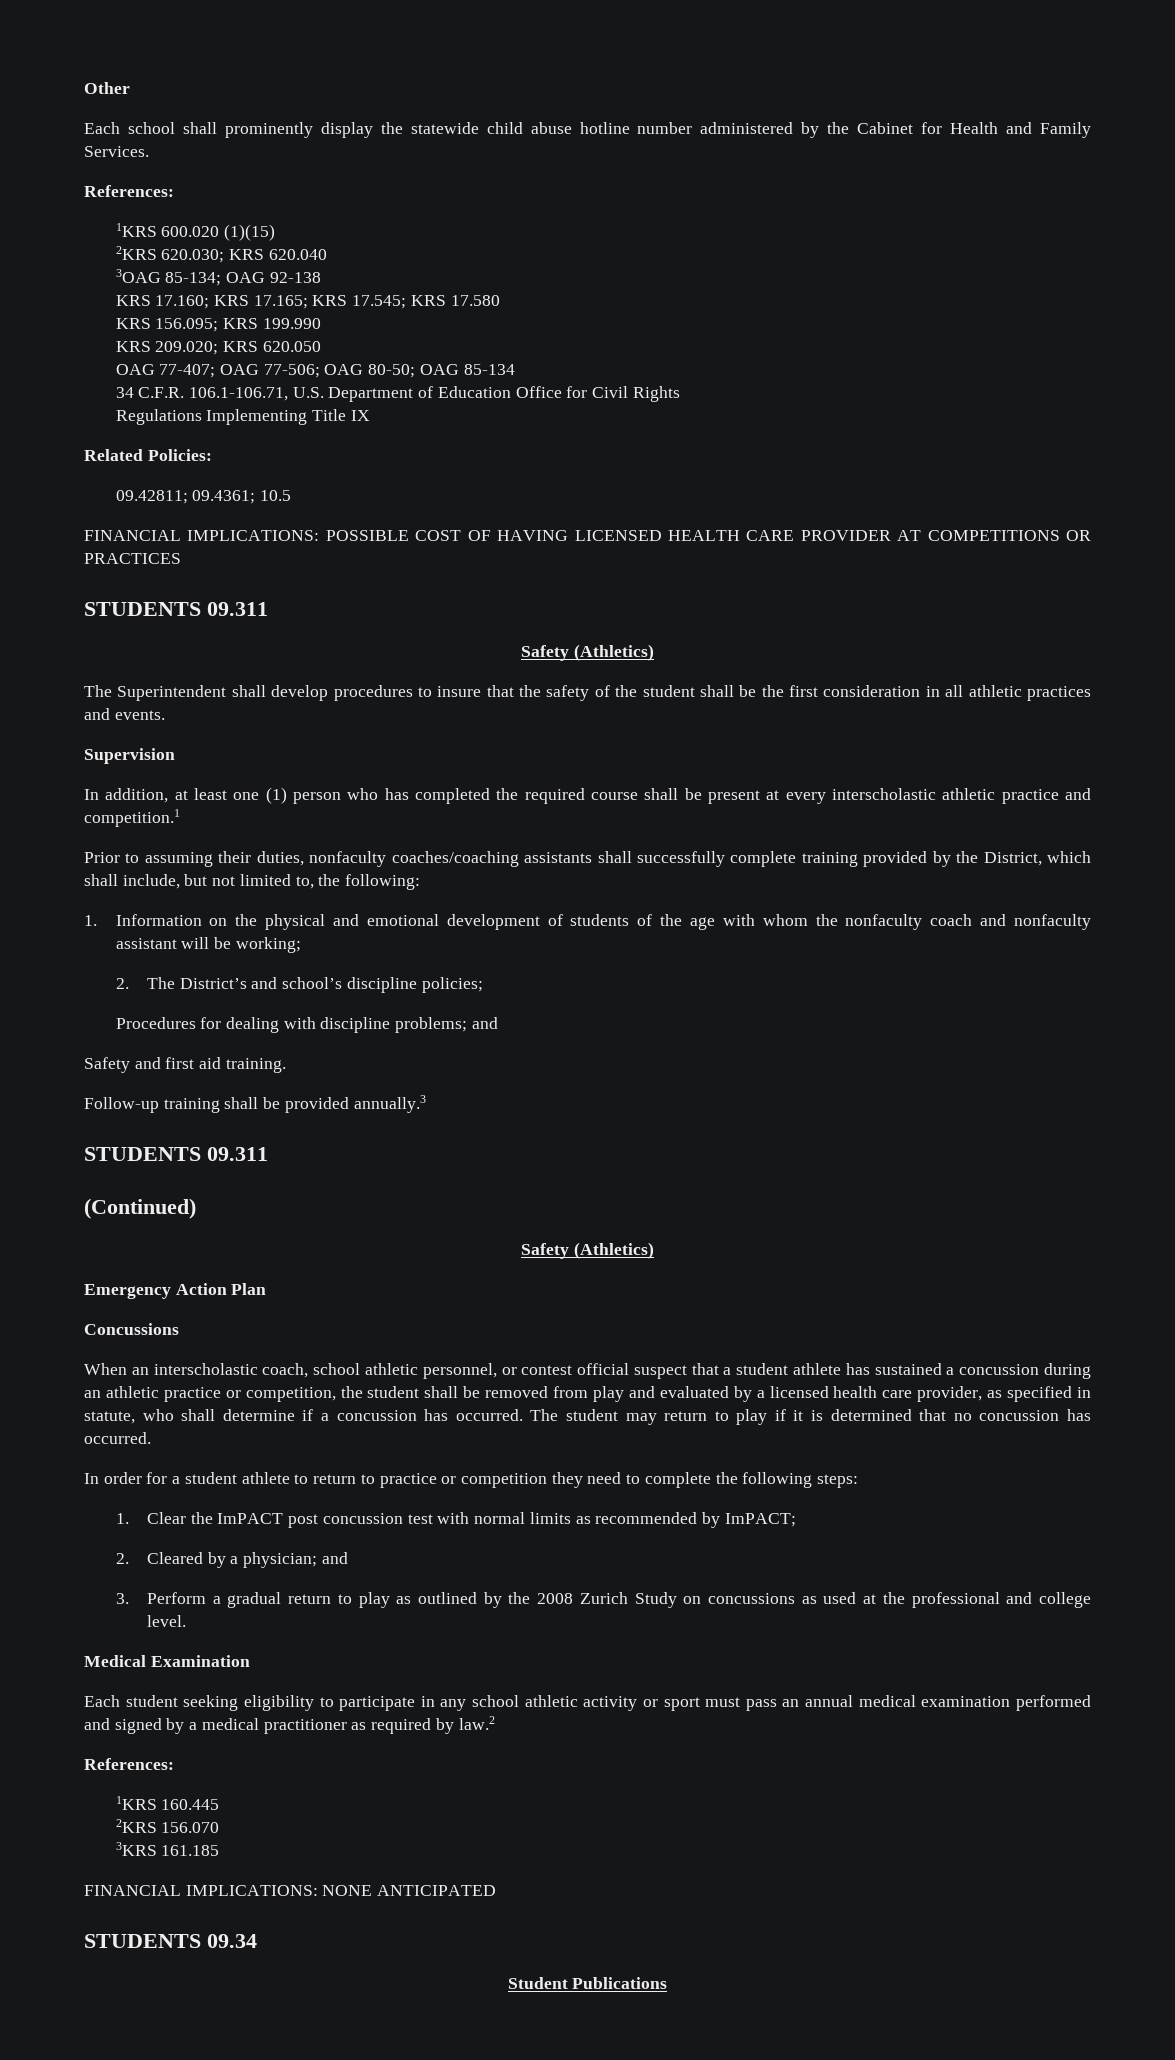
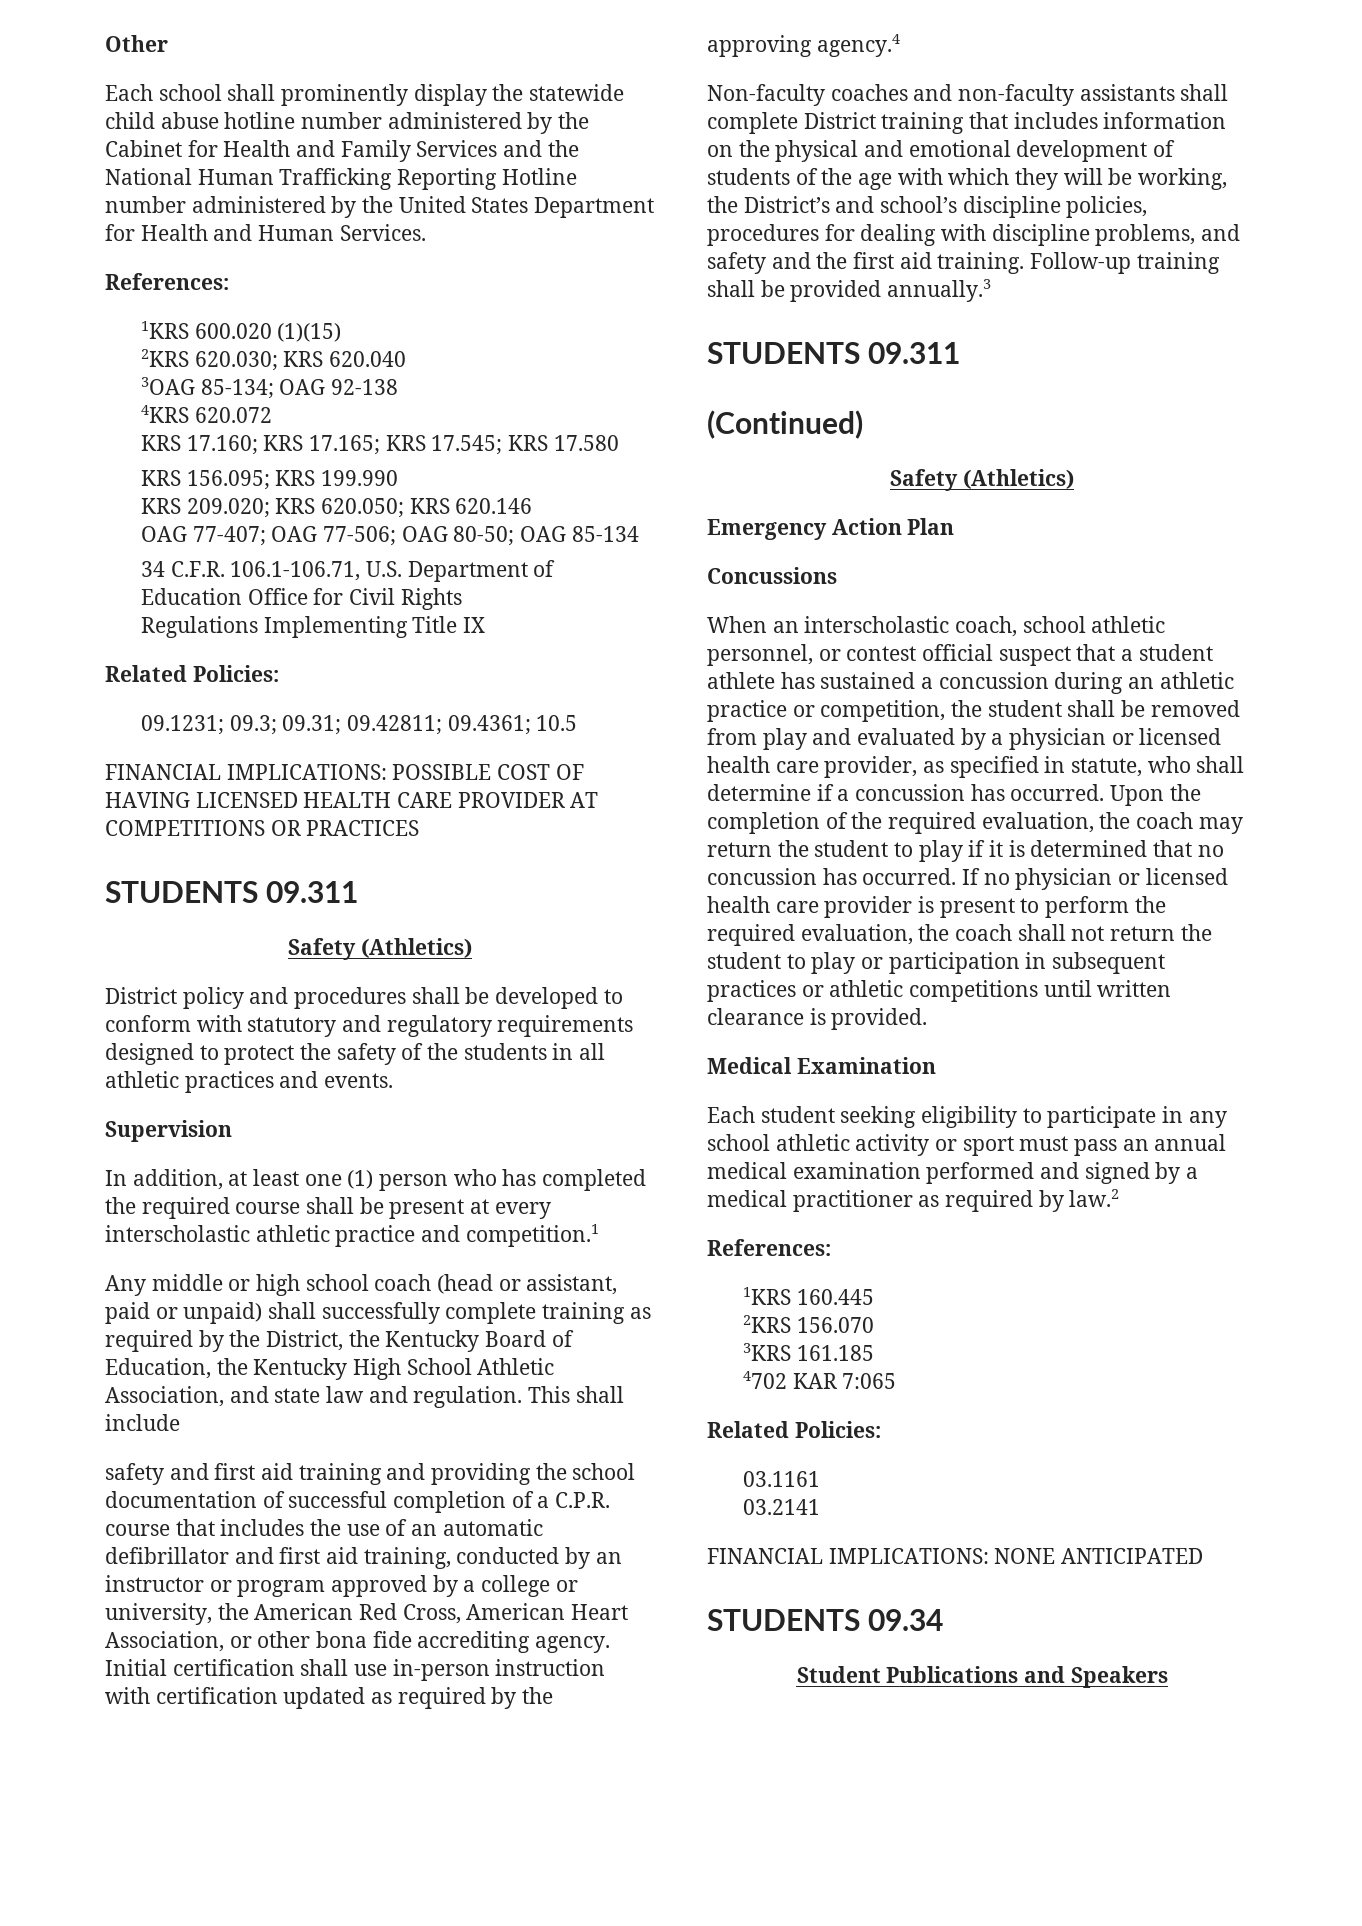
(1092, 130) none -> [416,140,579,157] [105,168,577,190] [105,196,655,218] [105,224,335,241] Services and the National Human Trafficking Reporting Hotline number administered by the United States Department for Health and Human
(321, 277) none -> [140,405,272,423] // 4KRS 620.072
[262,341,321,352] 620.050 -> [320,498,533,518] 620.050; KRS 620.146
(212, 455) none -> [140,715,342,735] 09.1231; 09.3; 09.31;
[84,685,921,701] The Superintendent shall develop procedures to insure that the safety of the student shall be the first consideration -> [105,987,623,1009] [105,1015,634,1037] [105,1043,547,1065] District policy and procedures shall be developed to conform with statutory and regulatory requirements designed to protect the safety of the students
[84,851,593,867] Prior to assuming their duties, nonfaculty coaches/coaching assistants -> [105,1274,618,1296] [105,1302,263,1324] Any middle or high school coach (head or assistant, paid or unpaid)
[863,851,928,867] provided -> [629,1307,651,1319] [105,1330,193,1352] as required
[1047,851,1091,863] [84,874,421,890] [84,914,202,926] which shall include, but not limited to, the following: // 1. Information -> [348,1330,574,1352] [105,1358,555,1380] [105,1386,624,1408] [105,1414,180,1431] [105,1463,636,1485] [105,1491,611,1513] [105,1519,543,1536] [105,1547,622,1569] [105,1575,578,1597] [105,1603,629,1625] [105,1631,611,1653] [105,1659,606,1681] [105,1687,554,1709] [707,34,900,57] [707,84,1229,106] [707,112,1227,134] the Kentucky Board of Education, the Kentucky High School Athletic Association, and state law and regulation. This shall include // safety and first aid training and providing the school documentation of successful completion of a C.P.R. course that includes the use of an automatic defibrillator and first aid training, conducted by an instructor or program approved by a college or university, the American Red Cross, American Heart Association, or other bona fide accrediting agency. Initial certification shall use in-person instruction with certification updated as required by the approving agency.4 // Non-faculty coaches and non-faculty assistants shall complete District training that includes information
[762,914,1091,930] [115,937,301,953] [115,977,176,989] whom the nonfaculty coach and nonfaculty assistant will be working; // 2. The -> [948,168,1228,190] [707,196,738,213] which they will be working, the
[421,977,483,993] [115,1017,196,1029] policies; // Procedures -> [1066,196,1148,218] [707,224,819,246] policies, procedures
[395,1017,498,1033] [84,1057,161,1073] problems; and // Safety and -> [1095,224,1241,246] [707,252,848,274] problems, and safety and the
(286, 1065) // -> (1025, 263) none
(765, 1394) none -> [1009,728,1134,750] physician or
[530,1409,708,1425] The student may return -> [1110,784,1201,806] [707,812,1243,834] [707,840,889,857] Upon the completion of the required evaluation, the coach may return the student
[84,1472,859,1488] [115,1512,796,1528] [115,1552,348,1568] [115,1592,1091,1608] [147,1615,187,1627] // In order for a student athlete to return to practice or competition they need to complete the following steps: // 1. Clear the ImPACT post concussion test with normal limits as recommended by ImPACT; // 2. Cleared by a physician; and // 3. Perform a gradual return to play as outlined by the 2008 Zurich Study on concussions as used at the professional and college level. -> [962,868,1228,890] [707,896,1166,918] [707,924,1212,946] [707,952,1166,974] [707,980,1172,1002] [707,1008,928,1030] If no physician or licensed health care provider is present to perform the required evaluation, the coach shall not return the student to play or participation in subsequent practices or athletic competitions until written clearance is provided.
(220, 1850) none -> [742,1371,897,1389] [707,1421,881,1438] [742,1471,820,1487] [742,1499,820,1515] // 4702 KAR 7:065 // Related Policies: // 03.1161 // 03.2141
(668, 1983) none -> [1023,1666,1168,1688] and Speakers

